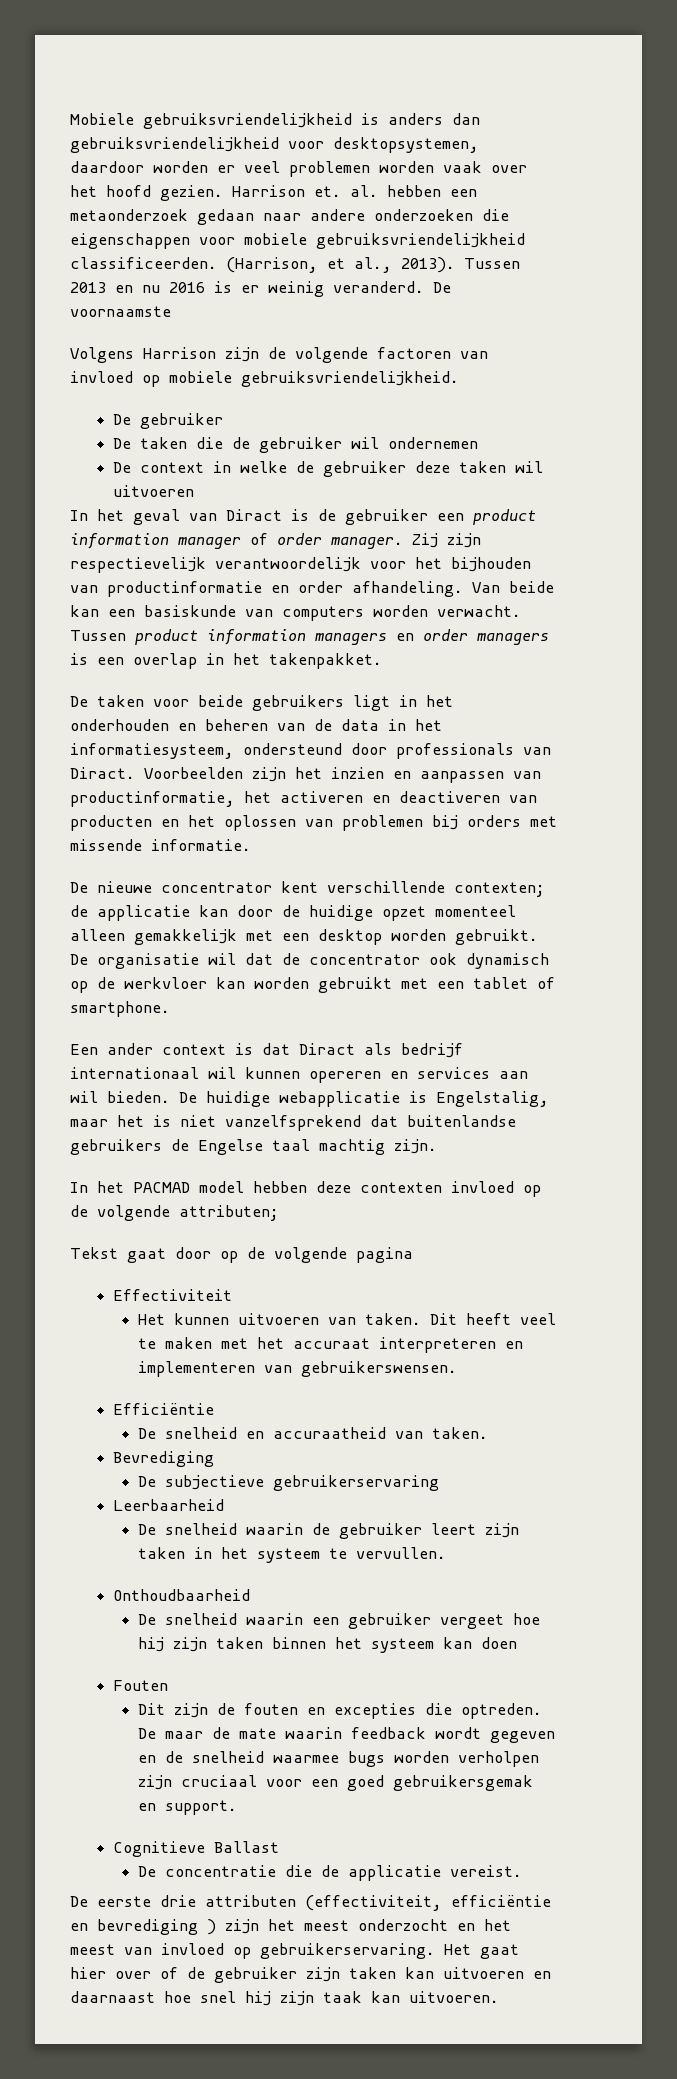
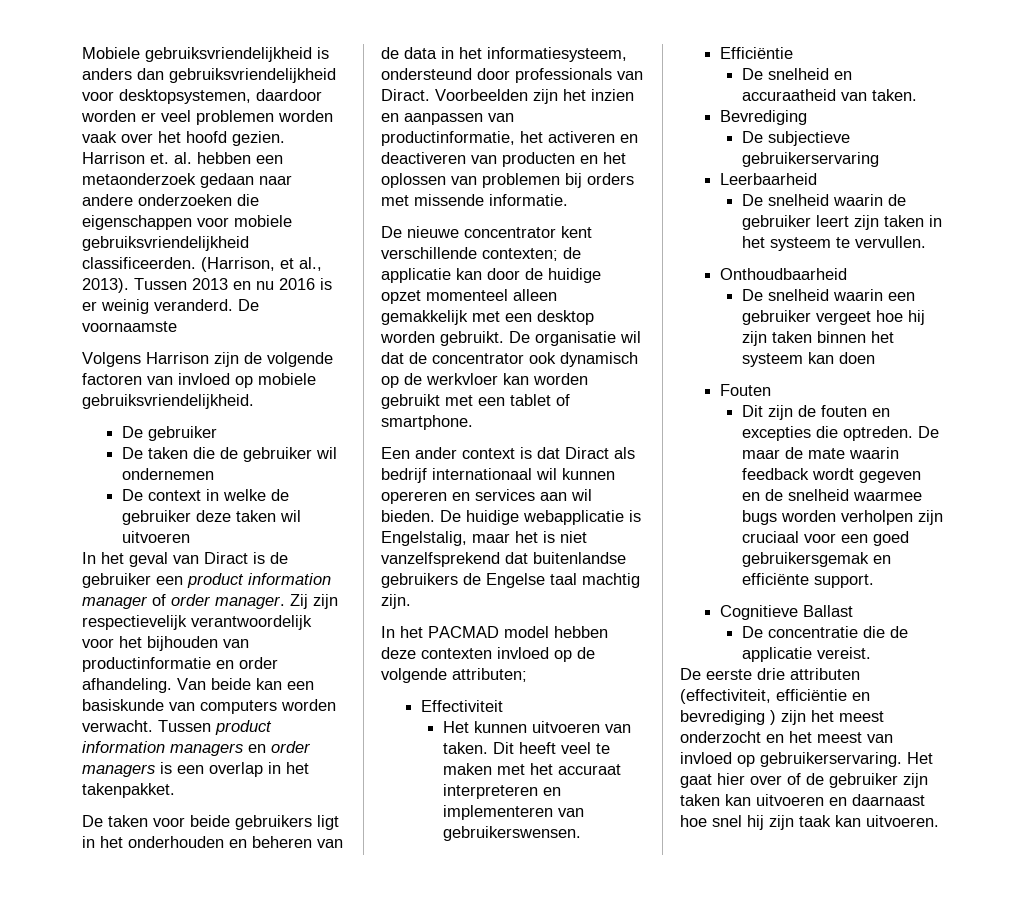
[70,1247,413,1263] // Tekst gaat door op de volgende pagina -> (527, 675) none
(157, 1807) none -> [741,573,809,585] efficiënte

